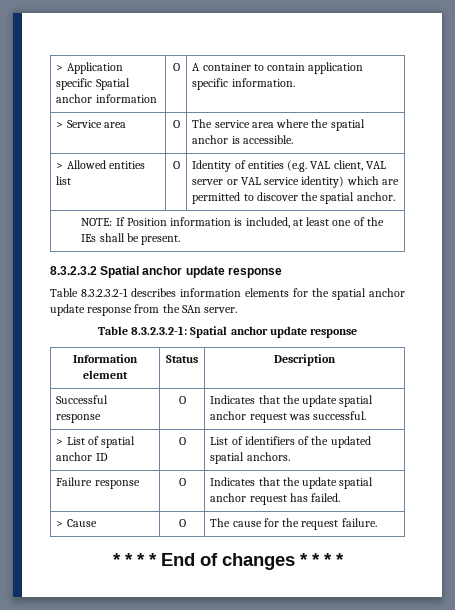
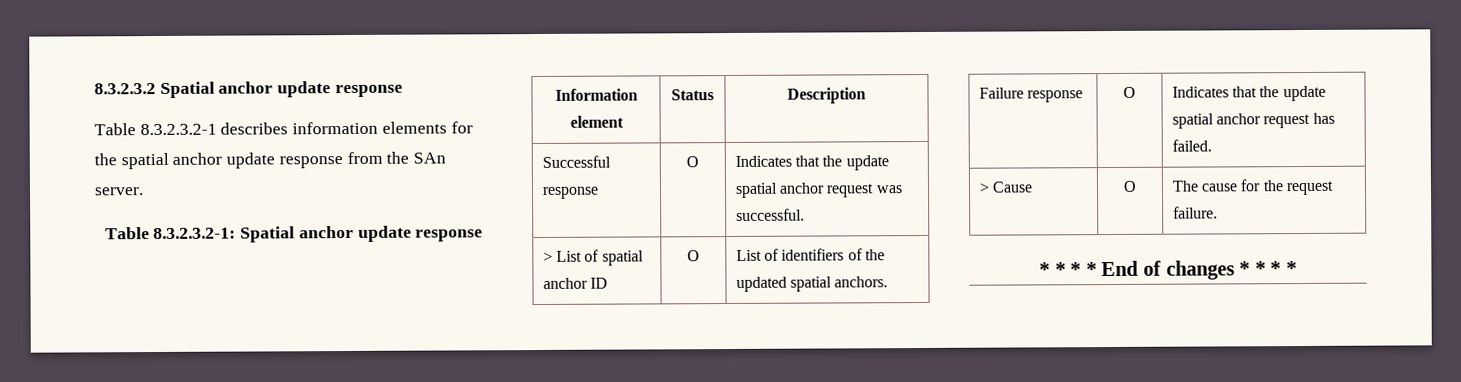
[56,62,123,74] [56,78,130,90] [56,94,157,103] [172,63,180,71] [192,62,364,74] [192,78,295,90] [56,120,126,128] [172,120,180,128] [192,119,365,131] [192,135,293,144] [56,160,145,169] [56,176,72,185] [172,161,180,169] [192,160,386,172] [192,176,399,188] [192,192,395,204] [81,217,384,228] [81,233,181,245] > Application specific Spatial anchor information | O | A container to contain application specific information. // > Service area | O | The service area where the spatial anchor is accessible. // > Allowed entities list | O | Identity of entities (e.g. VAL client, VAL server or VAL service identity) which are permitted to discover the spatial anchor. // NOTE: If Position information is included, at least one of the IEs shall be present. // -> (94, 89) none

